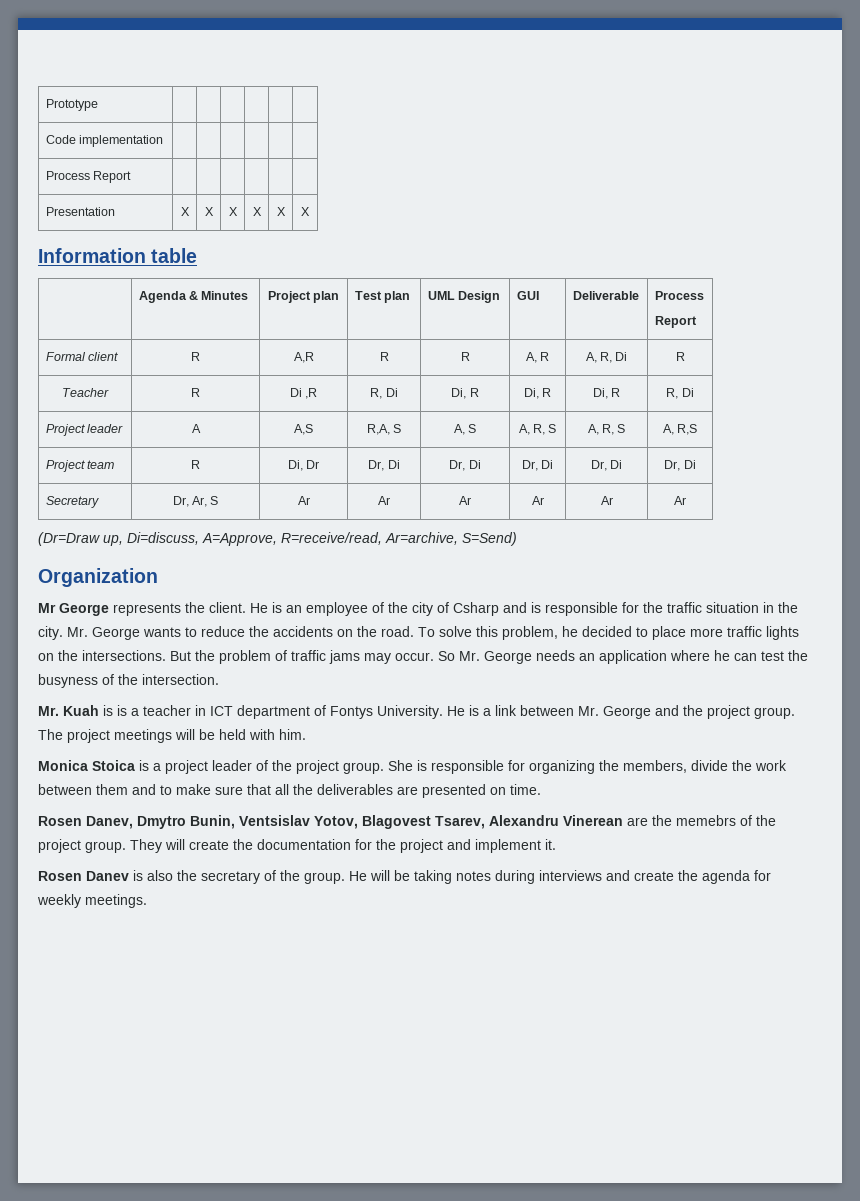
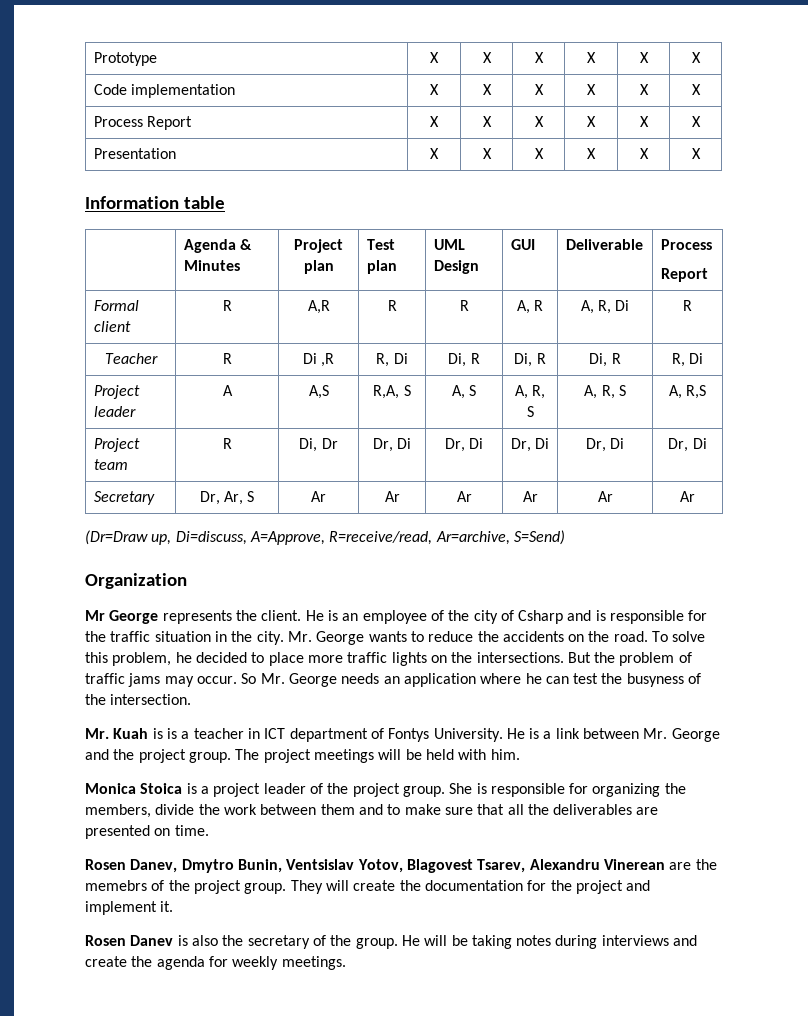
[45,135,163,147] [45,171,131,183] | | | | | // Code implementation | | | | | | // Process Report | | | | | | -> [430,52,439,63] [482,52,492,63] [534,52,544,63] [587,52,596,63] [639,52,649,63] [691,52,701,63] [93,84,235,98] [430,84,439,95] [482,84,492,95] [534,84,544,95] [587,84,596,95] [639,84,649,95] [691,84,701,95] [93,116,192,130] [430,116,439,127] [482,116,492,127] [534,116,544,127] [587,116,596,127] [639,116,649,127] [691,116,701,127] X | X | X | X | X | X // Code implementation | X | X | X | X | X | X // Process Report | X | X | X | X | X | X

